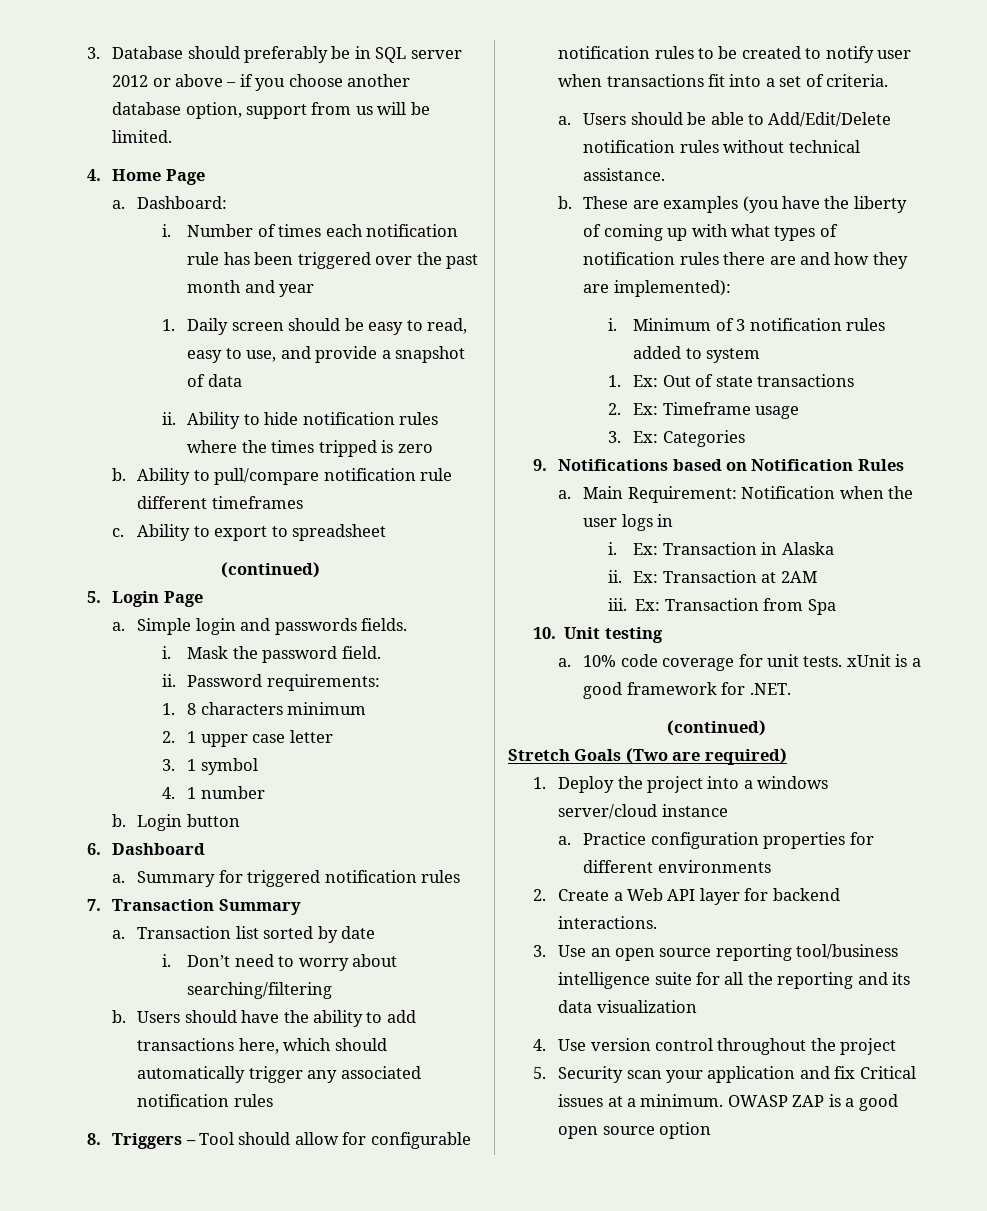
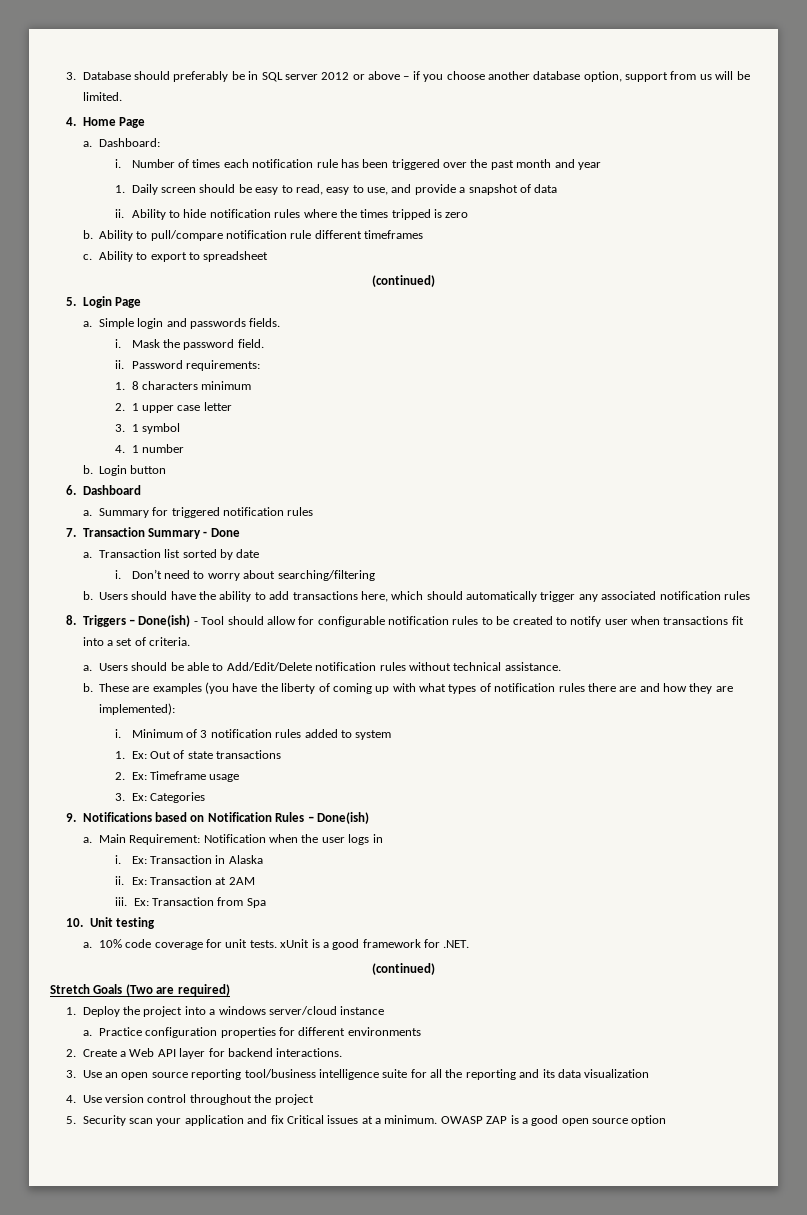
(301, 907) none -> [203,528,240,537] - Done
(196, 1142) none -> [138,615,198,627] Done(ish) -
(904, 465) none -> [307,812,369,824] – Done(ish)

